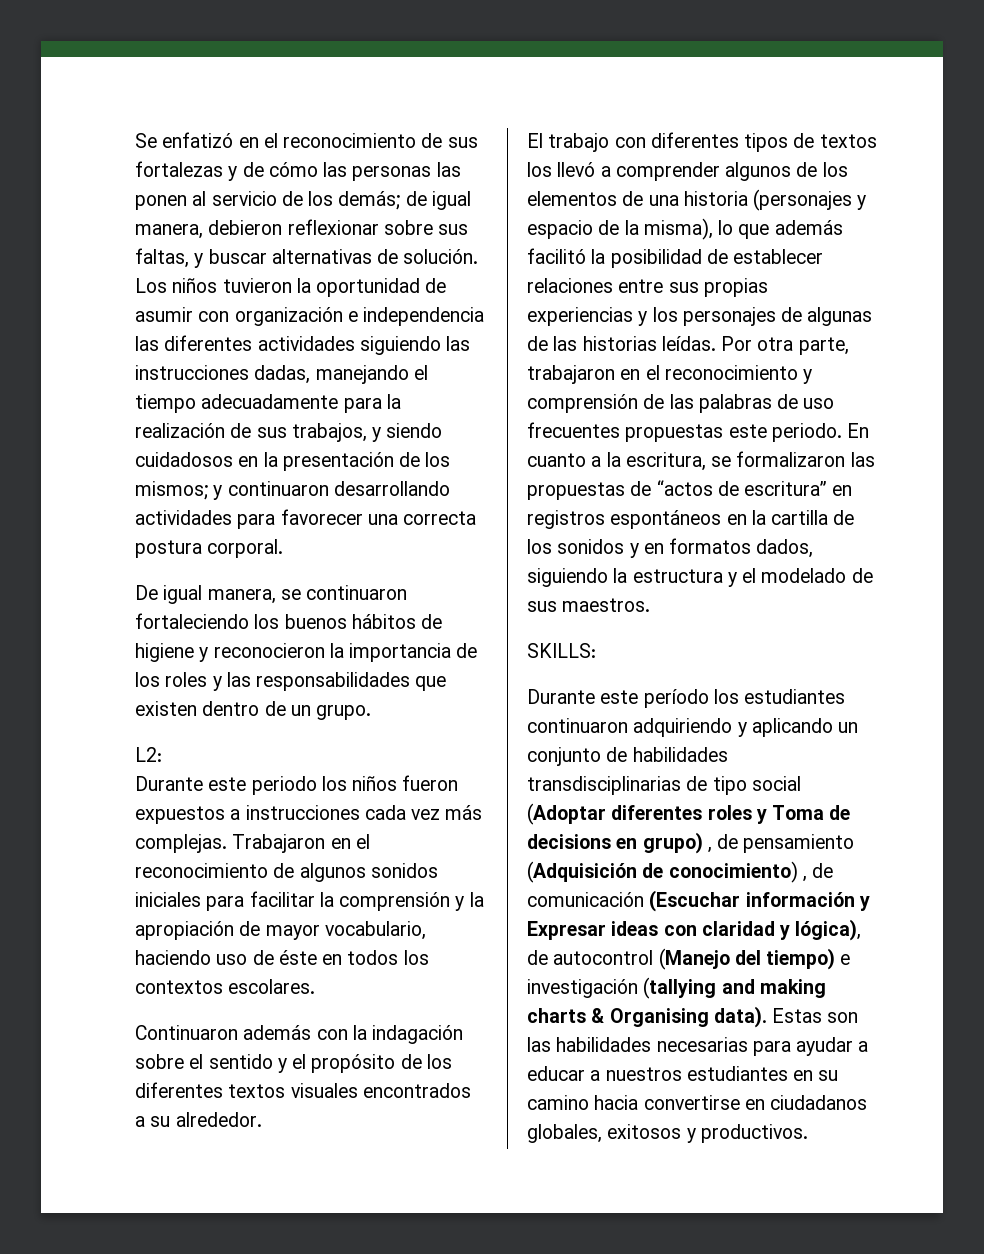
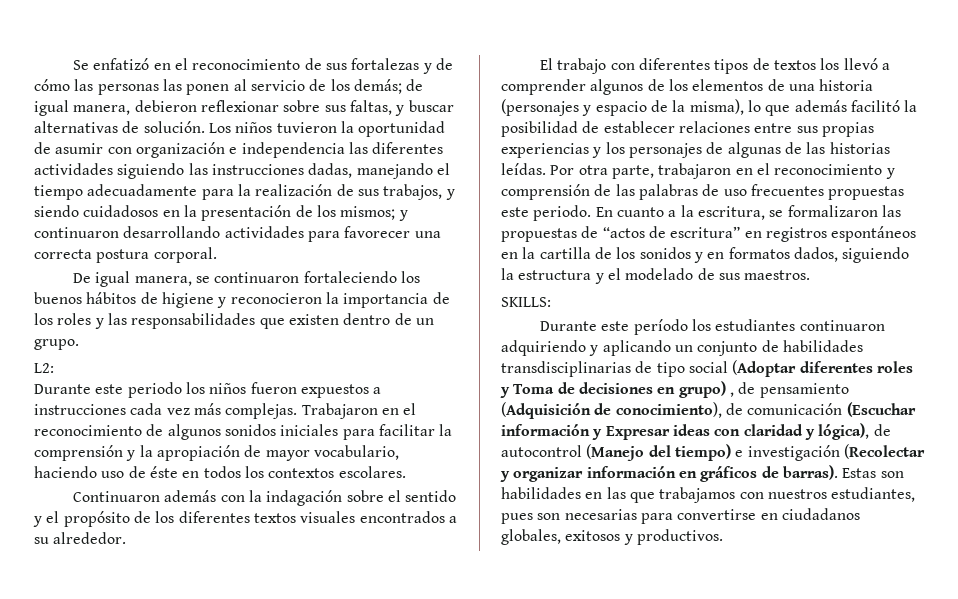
[527,834,611,849] decisions -> [578,382,653,394] decisiones
[668,861,807,883] conocimiento) , -> [615,402,722,418] conocimiento),
[643,977,826,999] [527,1006,859,1028] [527,1037,869,1056] [527,1066,839,1081] [527,1095,639,1110] (tallying and making charts & Organising data). Estas son las habilidades necesarias para ayudar a educar a nuestros estudiantes en su camino hacia -> [843,444,925,459] [500,465,904,482] [501,487,916,503] [501,509,673,524] (Recolectar y organizar información en gráficos de barras). Estas son habilidades en las que trabajamos con nuestros estudiantes, pues son necesarias para

